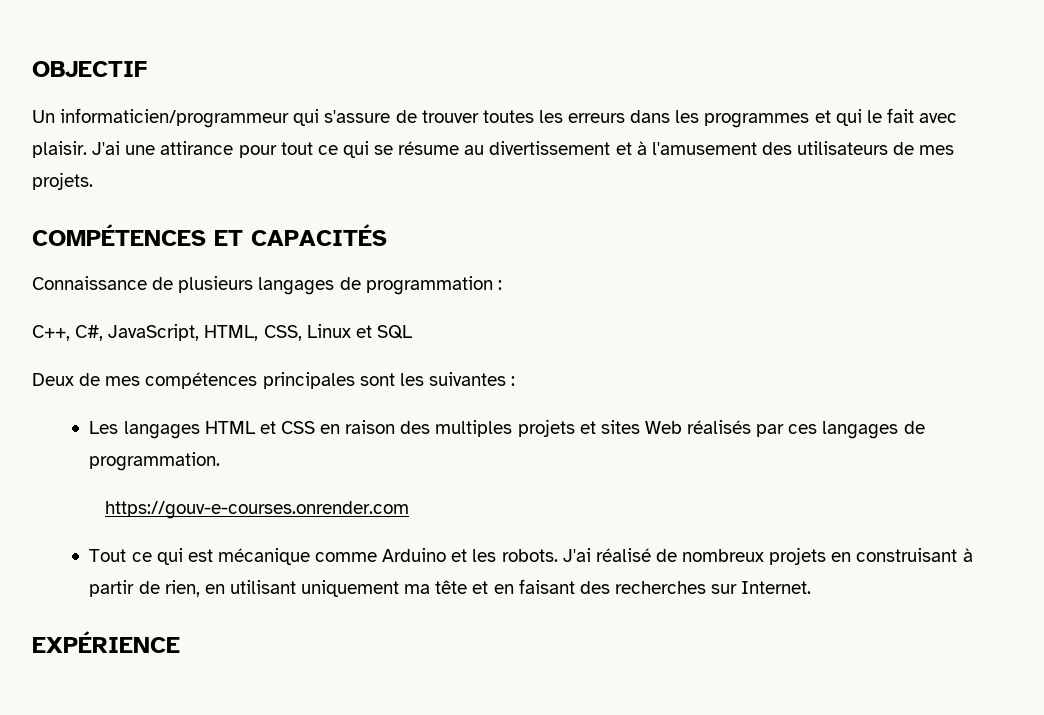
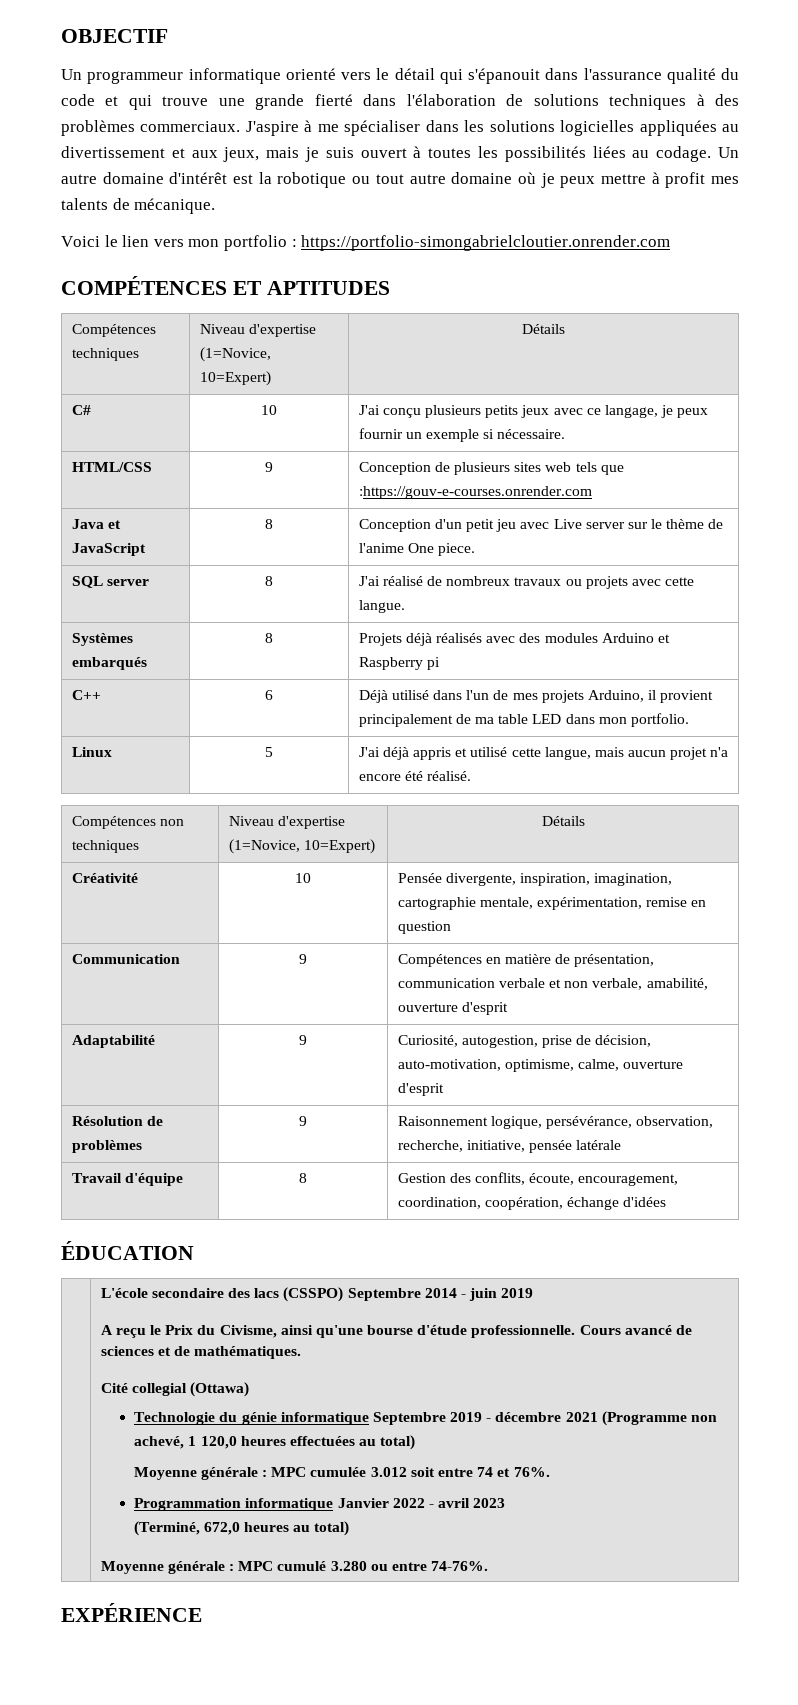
[60,108,958,128] [32,141,955,158] [32,172,93,190] [32,224,387,246] [32,276,502,295] [32,324,413,341] [32,372,516,389] [89,419,925,439] [89,452,221,471] [104,501,409,519] [89,547,973,565] [89,579,812,597] informaticien/programmeur qui s'assure de trouver toutes les erreurs dans les programmes et qui le fait avec plaisir. J'ai une attirance pour tout ce qui se résume au divertissement et à l'amusement des utilisateurs de mes projets. // COMPÉTENCES ET CAPACITÉS // Connaissance de plusieurs langages de programmation : // C++, C#, JavaScript, HTML, CSS, Linux et SQL // Deux de mes compétences principales sont les suivantes : // Les langages HTML et CSS en raison des multiples projets et sites Web réalisés par ces langages de programmation. // https://gouv-e-courses.onrender.com // Tout ce qui est mécanique comme Arduino et les robots. J'ai réalisé de nombreux projets en construisant à partir de rien, en utilisant uniquement ma tête et en faisant des recherches sur Internet. -> [87,68,739,84] [61,94,739,110] [61,120,739,136] [61,146,739,162] [61,172,739,188] [61,198,216,214] [61,235,671,251] [61,276,390,295] [71,324,156,337] [71,348,139,361] [199,324,316,337] [199,347,271,362] [199,371,271,386] [522,324,565,334] [71,405,91,415] [261,405,277,415] [358,405,709,418] [358,428,566,442] [71,462,152,472] [265,462,273,472] [358,462,624,475] [358,486,592,499] [71,519,121,529] [71,543,146,556] [265,519,273,529] [358,519,724,532] [358,543,475,556] [71,576,149,588] [265,576,273,586] [358,576,695,589] [358,600,405,613] [71,633,133,646] [71,657,147,670] [265,633,273,643] [358,633,670,646] [358,657,440,670] [71,690,101,700] [265,690,273,700] [358,690,714,703] [358,713,689,727] [71,747,112,757] [265,747,273,757] [358,747,729,760] [358,771,471,781] [71,816,184,829] [71,840,139,853] [228,816,345,829] [228,839,375,854] [541,816,585,826] [71,873,138,883] [295,873,311,883] [397,873,673,886] [397,897,707,910] [397,921,451,934] [71,954,180,964] [299,954,307,964] [397,954,655,967] [397,978,708,990] [397,1002,508,1015] [71,1035,155,1048] [299,1035,307,1045] [397,1035,652,1048] [397,1059,684,1072] [397,1083,444,1096] [71,1116,163,1126] [71,1140,142,1153] [299,1116,307,1126] [397,1116,714,1129] [397,1140,622,1153] [71,1173,183,1186] [299,1173,307,1183] [397,1172,679,1186] [397,1197,667,1210] [61,1241,194,1260] [100,1287,534,1302] [100,1325,692,1338] [100,1346,302,1359] [100,1382,249,1397] [134,1411,718,1426] [134,1435,416,1450] [133,1467,550,1480] [134,1498,506,1511] [133,1521,350,1536] [100,1561,489,1574] programmeur informatique orienté vers le détail qui s'épanouit dans l'assurance qualité du code et qui trouve une grande fierté dans l'élaboration de solutions techniques à des problèmes commerciaux. J'aspire à me spécialiser dans les solutions logicielles appliquées au divertissement et aux jeux, mais je suis ouvert à toutes les possibilités liées au codage. Un autre domaine d'intérêt est la robotique ou tout autre domaine où je peux mettre à profit mes talents de mécanique. // Voici le lien vers mon portfolio : https://portfolio-simongabrielcloutier.onrender.com // COMPÉTENCES ET APTITUDES // Compétences techniques | Niveau d'expertise (1=Novice, 10=Expert) | Détails // C# | 10 | J'ai conçu plusieurs petits jeux avec ce langage, je peux fournir un exemple si nécessaire. // HTML/CSS | 9 | Conception de plusieurs sites web tels que :https://gouv-e-courses.onrender.com // Java et JavaScript | 8 | Conception d'un petit jeu avec Live server sur le thème de l'anime One piece. // SQL server | 8 | J'ai réalisé de nombreux travaux ou projets avec cette langue. // Systèmes embarqués | 8 | Projets déjà réalisés avec des modules Arduino et Raspberry pi // C++ | 6 | Déjà utilisé dans l'un de mes projets Arduino, il provient principalement de ma table LED dans mon portfolio. // Linux | 5 | J'ai déjà appris et utilisé cette langue, mais aucun projet n'a encore été réalisé. // Compétences non techniques | Niveau d'expertise (1=Novice, 10=Expert) | Détails // Créativité | 10 | Pensée divergente, inspiration, imagination, cartographie mentale, expérimentation, remise en question // Communication | 9 | Compétences en matière de présentation, communication verbale et non verbale, amabilité, ouverture d'esprit // Adaptabilité | 9 | Curiosité, autogestion, prise de décision, auto-motivation, optimisme, calme, ouverture d'esprit // Résolution de problèmes | 9 | Raisonnement logique, persévérance, observation, recherche, initiative, pensée latérale // Travail d'équipe | 8 | Gestion des conflits, écoute, encouragement, coordination, coopération, échange d'idées // ÉDUCATION // | L'école secondaire des lacs (CSSPO) Septembre 2014 - juin 2019 // A reçu le Prix du Civisme, ainsi qu'une bourse d'étude professionnelle. Cours avancé de sciences et de mathématiques. // Cité collegial (Ottawa) // Technologie du génie informatique Septembre 2019 - décembre 2021 (Programme non achevé, 1 120,0 heures effectuées au total) // Moyenne générale : MPC cumulée 3.012 soit entre 74 et 76%. // Programmation informatique Janvier 2022 - avril 2023 // (Terminé, 672,0 heures au total) // Moyenne générale : MPC cumulé 3.280 ou entre 74-76%.

